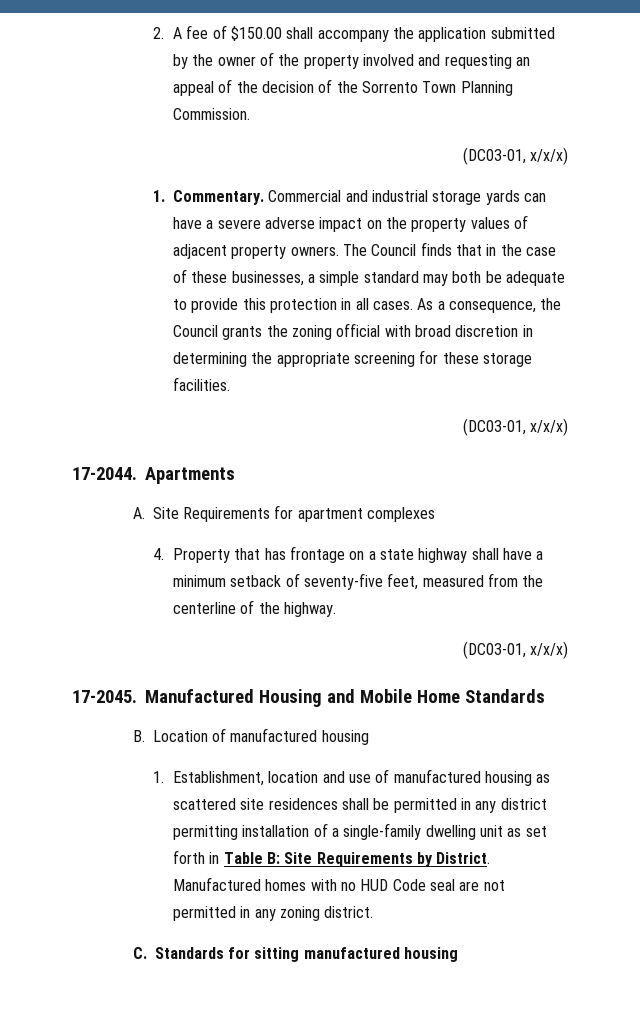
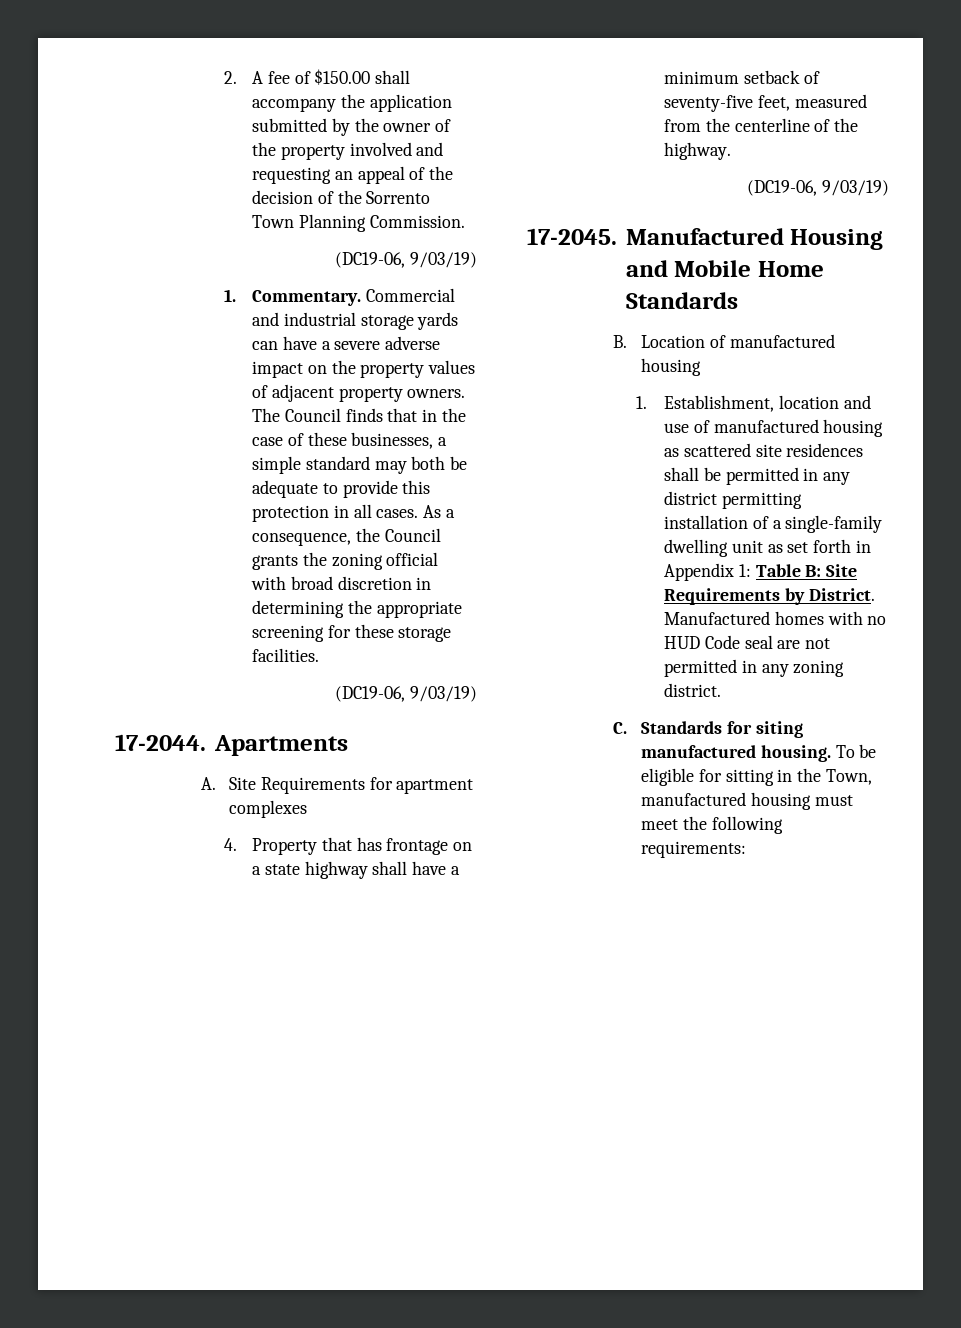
[462,147,568,165] (DC03-01, x/x/x) -> [335,252,477,268] (DC19-06, 9/03/19)
[462,418,568,436] (DC03-01, x/x/x) -> [335,686,477,702] (DC19-06, 9/03/19)
[462,641,568,659] (DC03-01, x/x/x) -> [747,180,889,196] (DC19-06, 9/03/19)
(220, 858) none -> [664,563,751,581] Appendix 1:
[254,947,458,962] sitting manufactured housing -> [755,721,803,738] [641,744,877,762] [641,768,872,786] [641,792,853,810] [641,816,783,834] [641,841,747,858] siting manufactured housing. To be eligible for sitting in the Town, manufactured housing must meet the following requirements:

